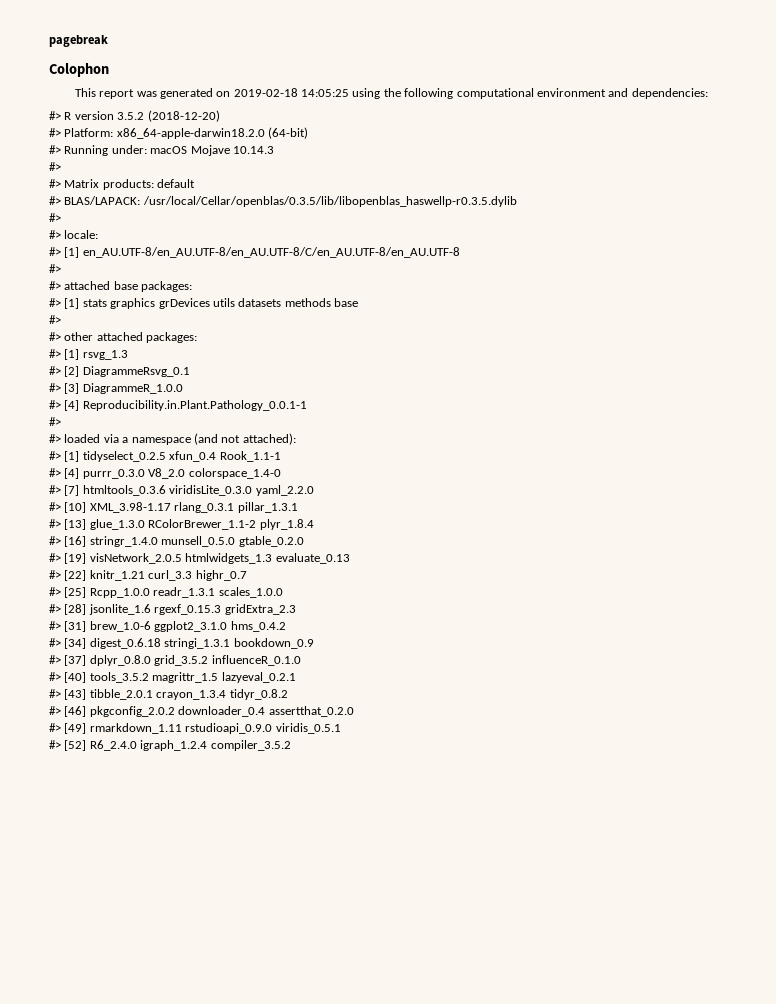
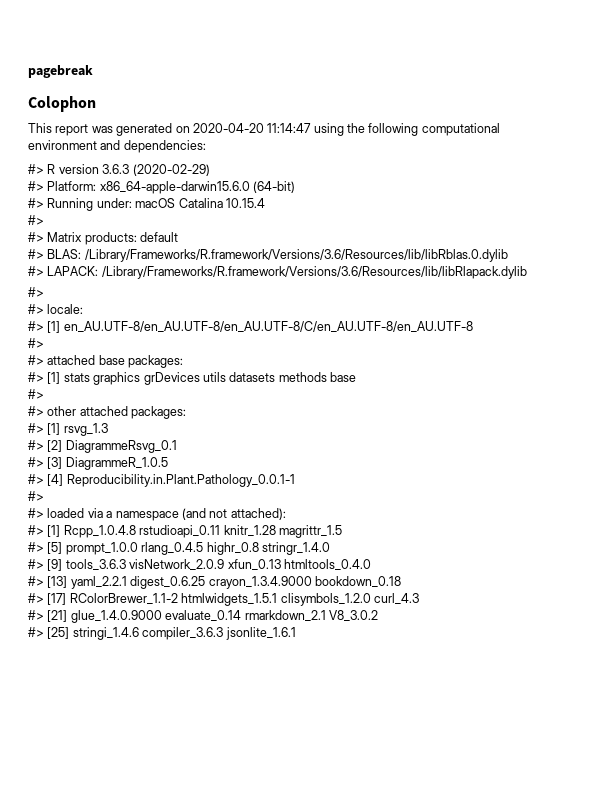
[233,88,350,97] 2019-02-18 14:05:25 -> [192,123,312,133] 2020-04-20 11:14:47
[117,110,220,122] 3.5.2 (2018-12-20) -> [102,164,210,176] 3.6.3 (2020-02-29)
[116,128,265,139] x86_64-apple-darwin18.2.0 -> [99,181,250,194] x86_64-apple-darwin15.6.0
[190,145,274,156] Mojave 10.14.3 -> [178,198,265,208] Catalina 10.15.4
[64,196,517,207] BLAS/LAPACK: /usr/local/Cellar/openblas/0.3.5/lib/libopenblas_haswellp-r0.3.5.dylib -> [47,249,508,262] [28,266,527,279] BLAS: /Library/Frameworks/R.framework/Versions/3.6/Resources/lib/libRblas.0.dylib // #> LAPACK: /Library/Frameworks/R.framework/Versions/3.6/Resources/lib/libRlapack.dylib
[82,383,183,394] DiagrammeR_1.0.0 -> [65,457,168,470] DiagrammeR_1.0.5
[82,451,281,462] [49,468,281,479] [49,485,314,496] [49,502,298,513] [49,519,314,530] [49,536,304,547] [49,553,350,564] [49,570,247,581] [49,587,283,598] [49,604,296,615] [49,621,286,632] [49,638,314,649] [49,655,301,666] [49,672,296,683] [49,689,288,700] [49,706,354,717] [49,723,341,734] [49,740,291,751] tidyselect_0.2.5 xfun_0.4 Rook_1.1-1 // #> [4] purrr_0.3.0 V8_2.0 colorspace_1.4-0 // #> [7] htmltools_0.3.6 viridisLite_0.3.0 yaml_2.2.0 // #> [10] XML_3.98-1.17 rlang_0.3.1 pillar_1.3.1 // #> [13] glue_1.3.0 RColorBrewer_1.1-2 plyr_1.8.4 // #> [16] stringr_1.4.0 munsell_0.5.0 gtable_0.2.0 // #> [19] visNetwork_2.0.5 htmlwidgets_1.3 evaluate_0.13 // #> [22] knitr_1.21 curl_3.3 highr_0.7 // #> [25] Rcpp_1.0.0 readr_1.3.1 scales_1.0.0 // #> [28] jsonlite_1.6 rgexf_0.15.3 gridExtra_2.3 // #> [31] brew_1.0-6 ggplot2_3.1.0 hms_0.4.2 // #> [34] digest_0.6.18 stringi_1.3.1 bookdown_0.9 // #> [37] dplyr_0.8.0 grid_3.5.2 influenceR_0.1.0 // #> [40] tools_3.5.2 magrittr_1.5 lazyeval_0.2.1 // #> [43] tibble_2.0.1 crayon_1.3.4 tidyr_0.8.2 // #> [46] pkgconfig_2.0.2 downloader_0.4 assertthat_0.2.0 // #> [49] rmarkdown_1.11 rstudioapi_0.9.0 viridis_0.5.1 // #> [52] R6_2.4.0 igraph_1.2.4 compiler_3.5.2 -> [63,525,342,538] [28,542,330,555] [28,559,371,571] [28,576,401,589] [28,593,419,606] [28,610,378,623] [28,627,296,640] Rcpp_1.0.4.8 rstudioapi_0.11 knitr_1.28 magrittr_1.5 // #> [5] prompt_1.0.0 rlang_0.4.5 highr_0.8 stringr_1.4.0 // #> [9] tools_3.6.3 visNetwork_2.0.9 xfun_0.13 htmltools_0.4.0 // #> [13] yaml_2.2.1 digest_0.6.25 crayon_1.3.4.9000 bookdown_0.18 // #> [17] RColorBrewer_1.1-2 htmlwidgets_1.5.1 clisymbols_1.2.0 curl_4.3 // #> [21] glue_1.4.0.9000 evaluate_0.14 rmarkdown_2.1 V8_3.0.2 // #> [25] stringi_1.4.6 compiler_3.6.3 jsonlite_1.6.1

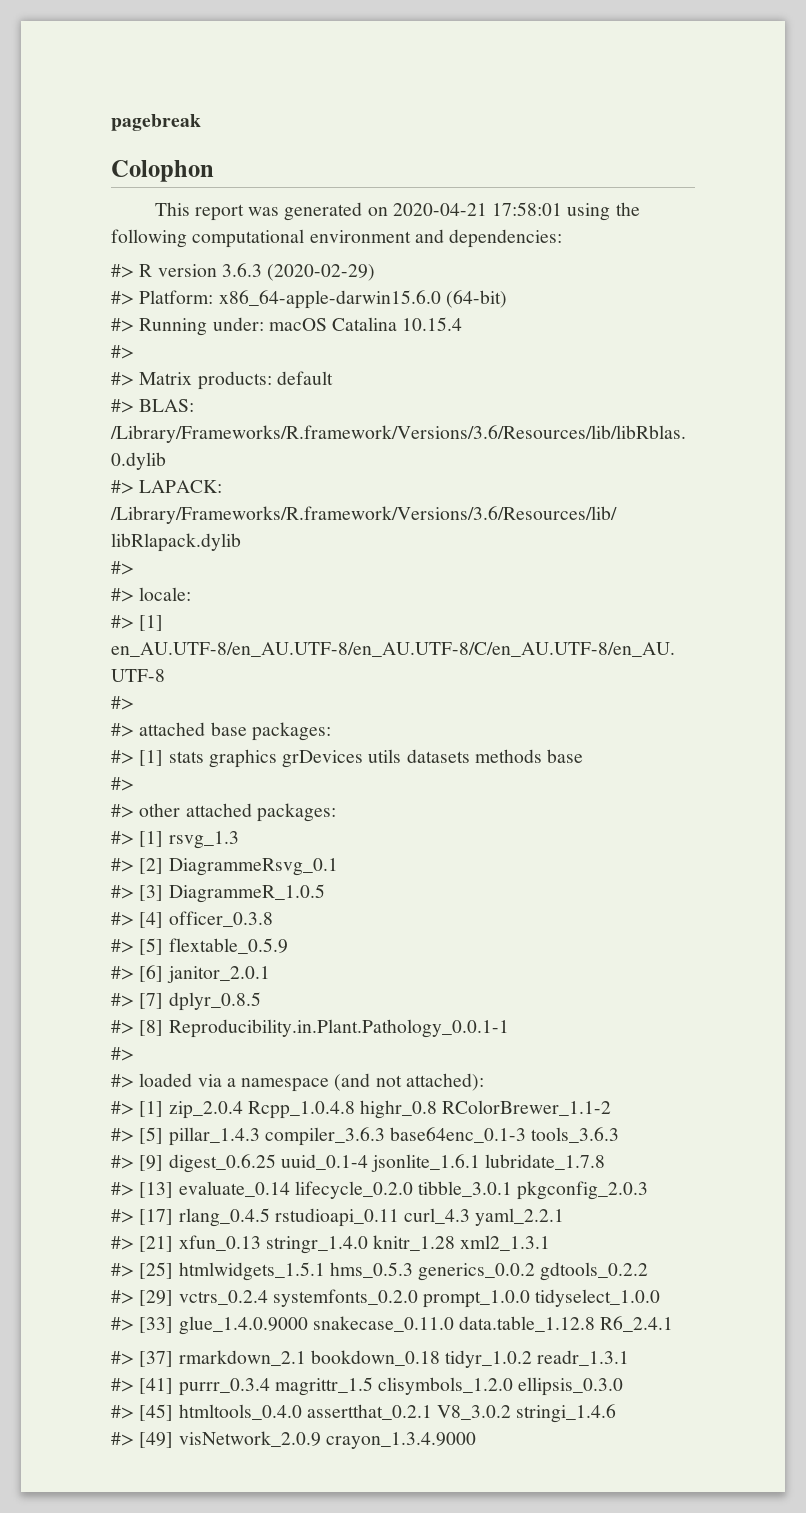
[192,123,312,133] 2020-04-20 11:14:47 -> [392,202,563,216] 2020-04-21 17:58:01
(64, 480) none -> [168,911,273,927] [111,938,288,955] [111,965,270,983] [111,992,261,1011] [111,1020,164,1036] officer_0.3.8 // #> [5] flextable_0.5.9 // #> [6] janitor_2.0.1 // #> [7] dplyr_0.8.5 // #> [8]
[63,525,342,538] [28,542,330,555] [28,559,371,571] [28,576,401,589] Rcpp_1.0.4.8 rstudioapi_0.11 knitr_1.28 magrittr_1.5 // #> [5] prompt_1.0.0 rlang_0.4.5 highr_0.8 stringr_1.4.0 // #> [9] tools_3.6.3 visNetwork_2.0.9 xfun_0.13 htmltools_0.4.0 // #> [13] yaml_2.2.1 digest_0.6.25 crayon_1.3.4.9000 bookdown_0.18 -> [168,1100,612,1119] [111,1127,620,1146] [111,1154,606,1173] [111,1181,649,1200] zip_2.0.4 Rcpp_1.0.4.8 highr_0.8 RColorBrewer_1.1-2 // #> [5] pillar_1.4.3 compiler_3.6.3 base64enc_0.1-3 tools_3.6.3 // #> [9] digest_0.6.25 uuid_0.1-4 jsonlite_1.6.1 lubridate_1.7.8 // #> [13] evaluate_0.14 lifecycle_0.2.0 tibble_3.0.1 pkgconfig_2.0.3
[69,593,371,606] RColorBrewer_1.1-2 htmlwidgets_1.5.1 clisymbols_1.2.0 -> [178,1208,399,1227] rlang_0.4.5 rstudioapi_0.11
(419, 598) none -> [475,1208,565,1226] yaml_2.2.1
[70,610,378,623] [28,627,296,640] glue_1.4.0.9000 evaluate_0.14 rmarkdown_2.1 V8_3.0.2 // #> [25] stringi_1.4.6 compiler_3.6.3 jsonlite_1.6.1 -> [178,1235,551,1254] [111,1262,649,1281] [111,1289,661,1308] [111,1316,674,1335] [111,1350,630,1368] [111,1377,624,1396] [111,1404,617,1423] [111,1431,476,1449] xfun_0.13 stringr_1.4.0 knitr_1.28 xml2_1.3.1 // #> [25] htmlwidgets_1.5.1 hms_0.5.3 generics_0.0.2 gdtools_0.2.2 // #> [29] vctrs_0.2.4 systemfonts_0.2.0 prompt_1.0.0 tidyselect_1.0.0 // #> [33] glue_1.4.0.9000 snakecase_0.11.0 data.table_1.12.8 R6_2.4.1 // #> [37] rmarkdown_2.1 bookdown_0.18 tidyr_1.0.2 readr_1.3.1 // #> [41] purrr_0.3.4 magrittr_1.5 clisymbols_1.2.0 ellipsis_0.3.0 // #> [45] htmltools_0.4.0 assertthat_0.2.1 V8_3.0.2 stringi_1.4.6 // #> [49] visNetwork_2.0.9 crayon_1.3.4.9000

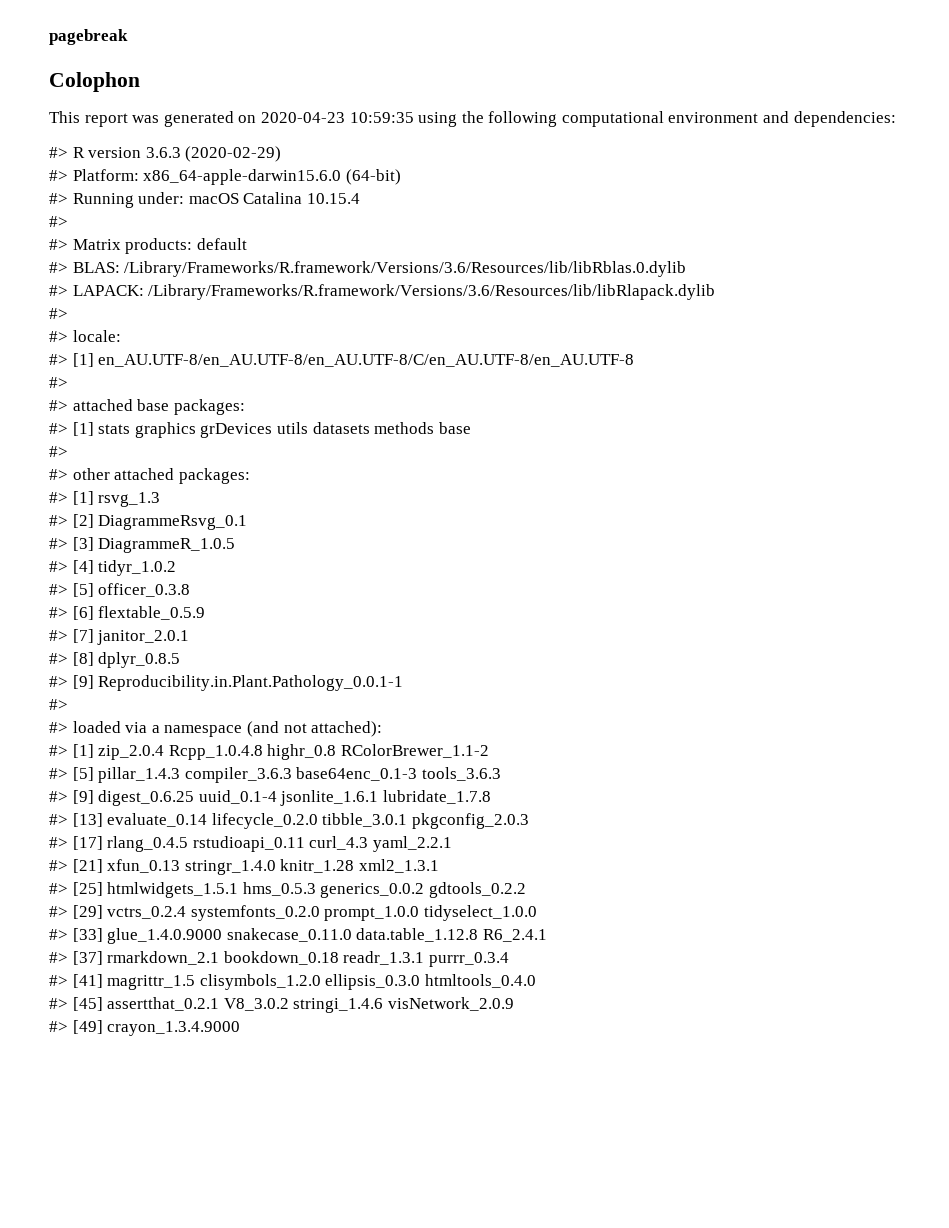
[392,202,563,216] 2020-04-21 17:58:01 -> [260,112,414,123] 2020-04-23 10:59:35
(164, 920) none -> [98,560,177,576] [49,583,94,597] tidyr_1.0.2 // #> [5]
[139,938,164,955] [5] -> [72,606,94,620] [6]
[139,965,164,982] [6] -> [72,629,94,643] [7]
[139,993,164,1009] [7] -> [72,652,94,666] [8]
[139,1020,164,1036] [8] -> [72,675,94,689] [9]
[445,1350,533,1368] tidyr_1.0.2 -> (339, 958) none
(630, 1358) none -> [428,952,509,967] purrr_0.3.4
[178,1378,270,1396] purrr_0.3.4 -> (103, 981) none
(624, 1386) none -> [424,974,536,988] htmltools_0.4.0
[178,1404,302,1420] htmltools_0.4.0 -> (103, 1004) none
(617, 1413) none -> [387,997,514,1011] visNetwork_2.0.9
[178,1431,321,1447] visNetwork_2.0.9 -> (103, 1027) none

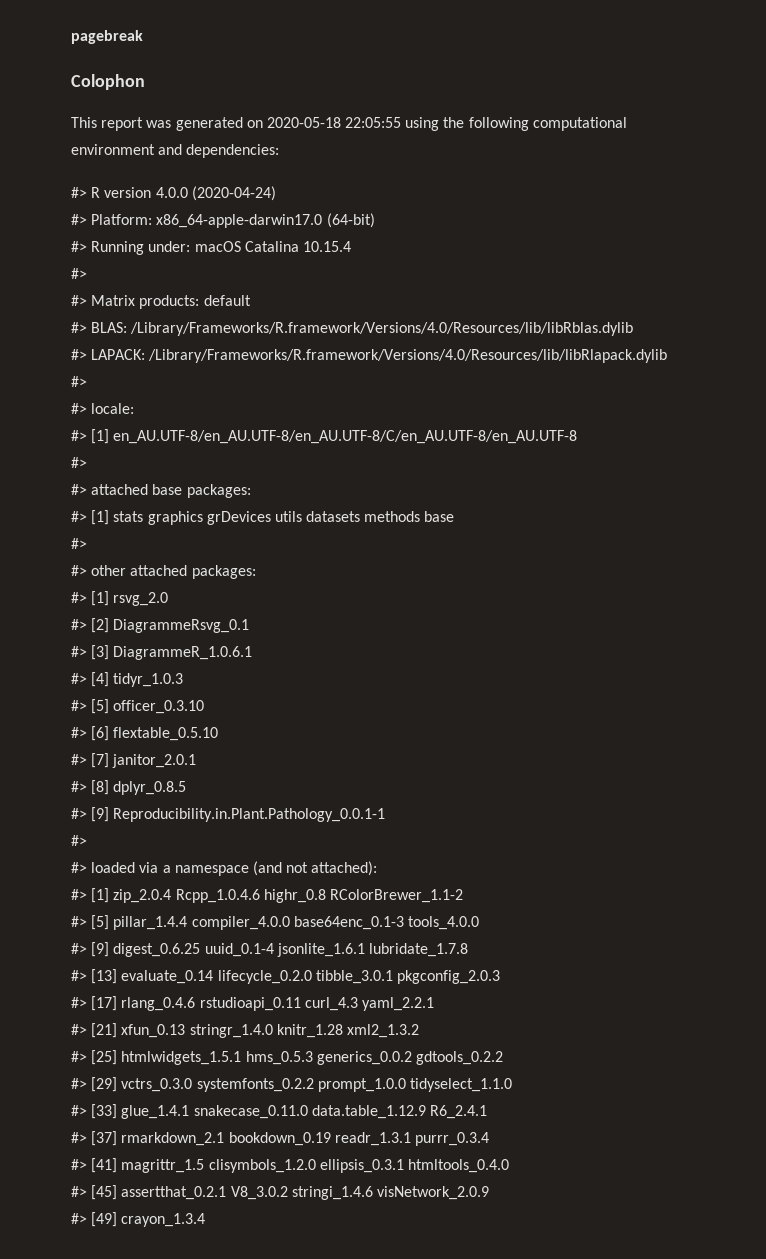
[260,112,414,123] 2020-04-23 10:59:35 -> [266,117,402,128] 2020-05-18 22:05:55
[145,146,282,162] 3.6.3 (2020-02-29) -> [155,186,276,201] 4.0.0 (2020-04-24)
[143,169,342,185] x86_64-apple-darwin15.6.0 -> [156,214,323,228] x86_64-apple-darwin17.0
[124,261,687,277] /Library/Frameworks/R.framework/Versions/3.6/Resources/lib/libRblas.0.dylib -> [130,322,634,336] /Library/Frameworks/R.framework/Versions/4.0/Resources/lib/libRblas.dylib
[148,284,716,300] /Library/Frameworks/R.framework/Versions/3.6/Resources/lib/libRlapack.dylib -> [148,349,668,363] /Library/Frameworks/R.framework/Versions/4.0/Resources/lib/libRlapack.dylib
[98,492,161,507] rsvg_1.3 -> [113,592,169,606] rsvg_2.0
[98,538,236,553] DiagrammeR_1.0.5 -> [113,646,253,660] DiagrammeR_1.0.6.1
[98,560,177,576] [49,583,191,597] tidyr_1.0.2 // #> [5] officer_0.3.8 -> [113,673,184,687] [71,699,205,714] tidyr_1.0.3 // #> [5] officer_0.3.10
[98,606,206,620] flextable_0.5.9 -> [113,727,219,741] flextable_0.5.10
[168,745,263,760] Rcpp_1.0.4.8 -> [175,889,260,903] Rcpp_1.0.4.6
[98,767,501,783] pillar_1.4.3 compiler_3.6.3 base64enc_0.1-3 tools_3.6.3 -> [113,916,479,930] pillar_1.4.4 compiler_4.0.0 base64enc_0.1-3 tools_4.0.0
[107,836,189,852] rlang_0.4.5 -> [121,997,196,1011] rlang_0.4.6
[358,859,439,873] xml2_1.3.1 -> [346,1024,419,1038] xml2_1.3.2
[107,905,537,921] vctrs_0.2.4 systemfonts_0.2.0 prompt_1.0.0 tidyselect_1.0.0 -> [121,1078,512,1092] vctrs_0.3.0 systemfonts_0.2.2 prompt_1.0.0 tidyselect_1.1.0
[107,928,479,944] glue_1.4.0.9000 snakecase_0.11.0 data.table_1.12.8 -> [121,1105,426,1119] glue_1.4.1 snakecase_0.11.0 data.table_1.12.9
[223,951,339,965] bookdown_0.18 -> [228,1132,331,1146] bookdown_0.19
[325,974,421,990] ellipsis_0.3.0 -> [319,1159,404,1173] ellipsis_0.3.1
[107,1021,241,1036] crayon_1.3.4.9000 -> [121,1213,206,1227] crayon_1.3.4

